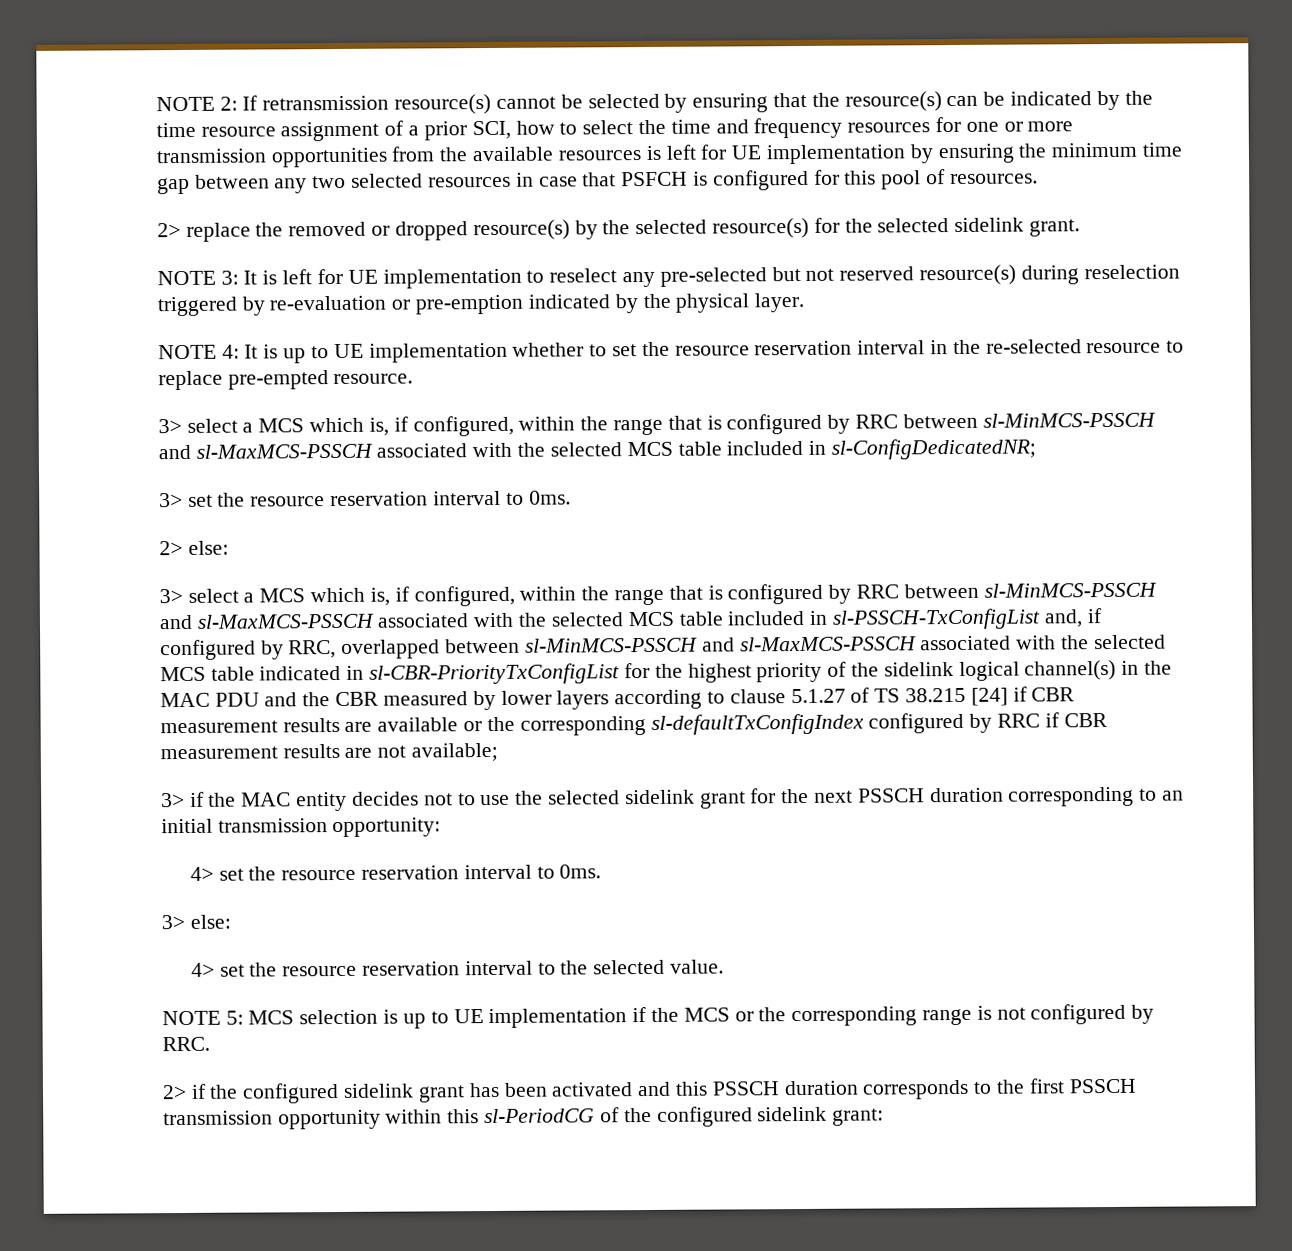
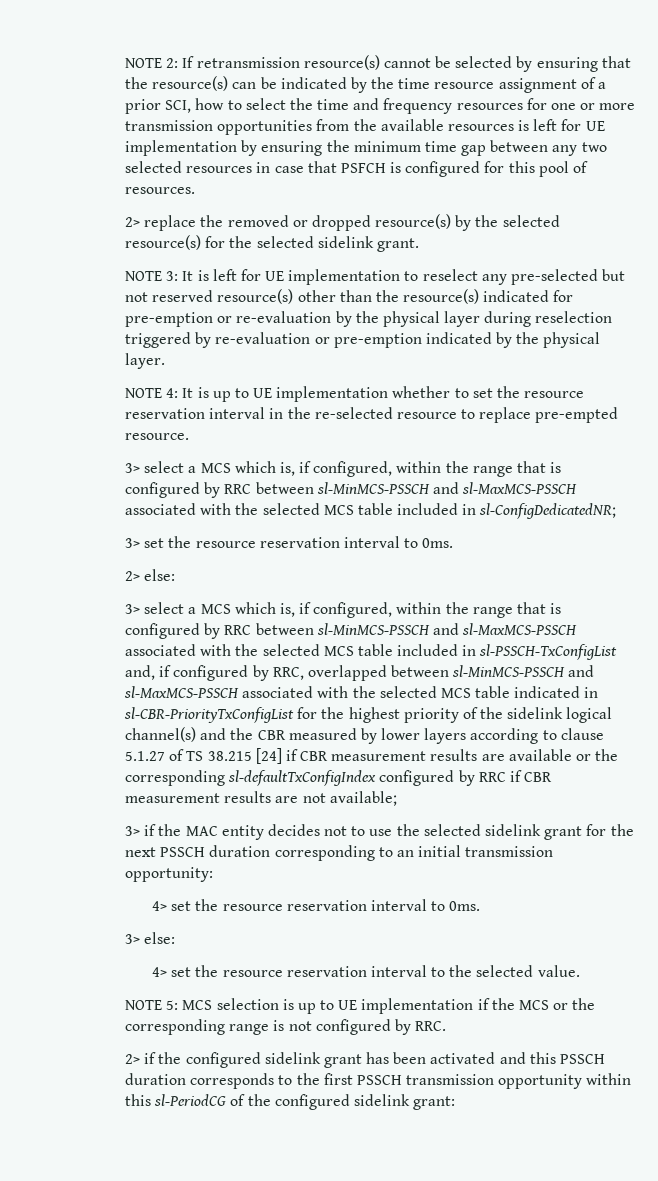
(1016, 275) none -> [297,289,574,304] [124,311,481,327] other than the resource(s) indicated for pre-emption or re-evaluation by the physical layer
[1121,660,1172,675] [159,692,260,708] in the MAC PDU -> (196, 734) none

